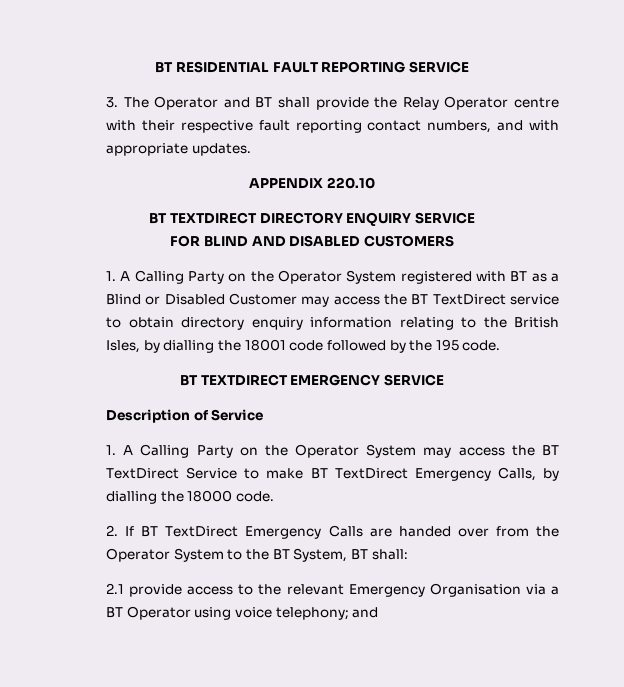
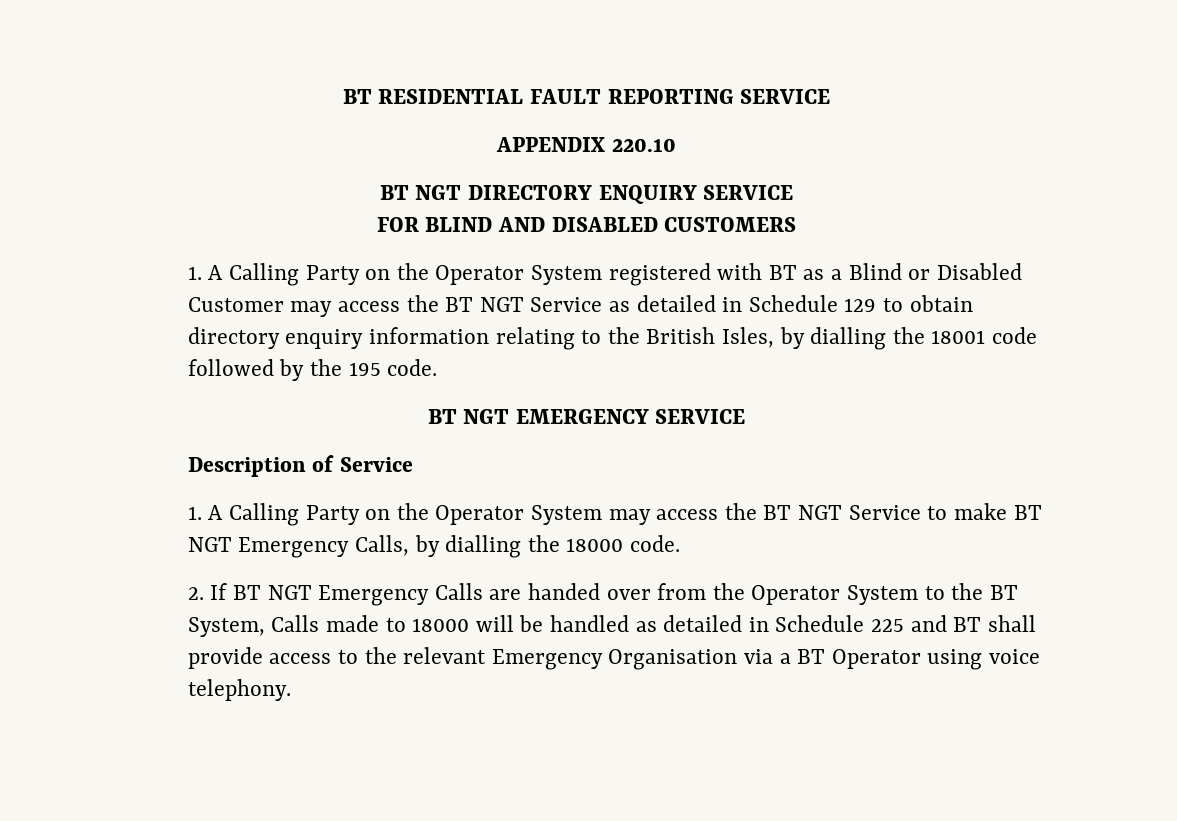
[106,96,559,110] [106,120,559,133] [106,143,251,156] // 3. The Operator and BT shall provide the Relay Operator centre with their respective fault reporting contact numbers, and with appropriate updates. -> (831, 96) none
[169,212,257,224] TEXTDIRECT -> [415,185,462,200] NGT
[432,294,559,305] TextDirect service -> [479,295,877,312] NGT Service as detailed in Schedule 129
[200,374,288,386] TEXTDIRECT -> [463,409,510,424] NGT
[106,468,180,479] TextDirect -> [798,505,843,520] NGT
[334,468,408,479] TextDirect -> [187,537,232,552] NGT
[165,526,239,537] TextDirect -> [267,585,312,600] NGT
[350,549,408,560] [106,583,125,594] BT shall: // 2.1 -> [271,615,1036,632] Calls made to 18000 will be handled as detailed in Schedule 225 and BT shall
[275,607,379,620] telephony; and -> [187,679,291,701] telephony.

